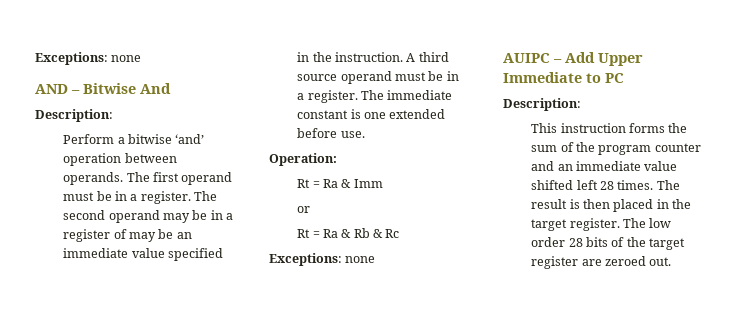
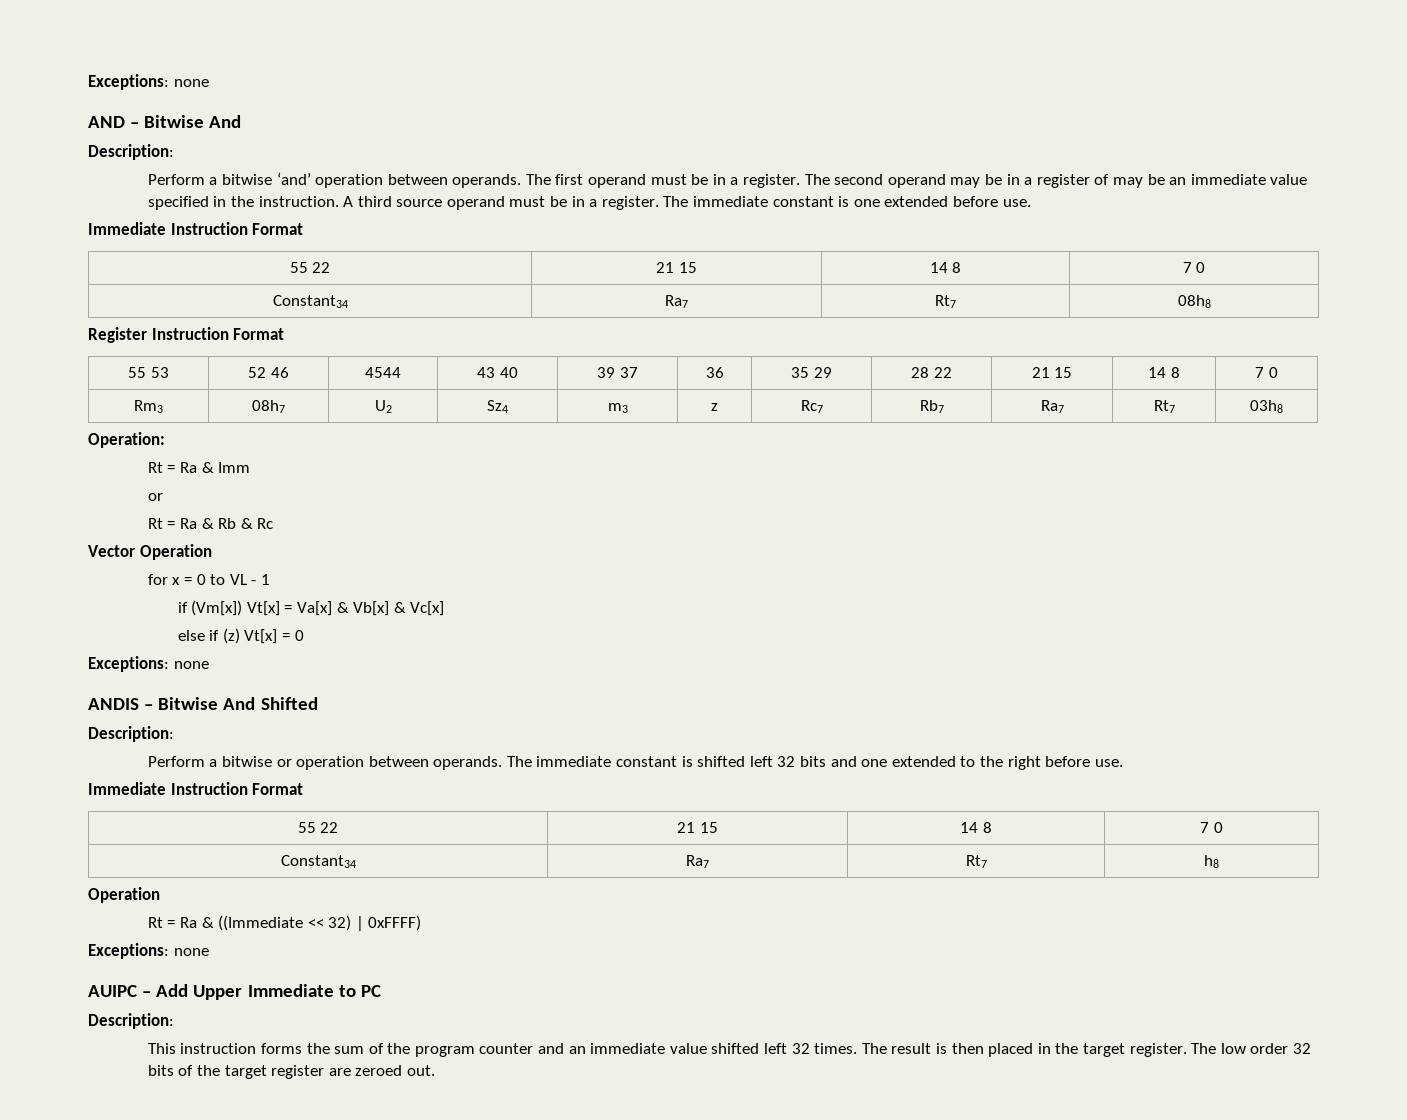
(365, 134) none -> [88,222,304,235] [289,262,331,273] [656,262,697,273] [929,262,962,273] [1182,262,1206,273] [272,295,348,308] [665,295,688,308] [935,295,956,308] [1177,295,1211,308] [88,327,285,343] [128,367,169,378] [248,367,289,378] [365,367,401,378] [477,367,518,378] [597,367,638,378] [705,367,724,378] [791,367,832,378] [911,367,952,378] [1031,367,1073,378] [1148,367,1180,378] [1255,367,1278,378] [134,400,163,413] [252,400,285,413] [374,400,392,413] [487,400,508,413] [607,403,628,413] [711,403,718,411] [800,400,823,413] [919,400,944,413] [1040,400,1064,413] [1153,400,1175,413] [1250,400,1283,413] // Immediate Instruction Format // 55 22 | 21 15 | 14 8 | 7 0 // Constant34 | Ra7 | Rt7 | 08h8 // Register Instruction Format // 55 53 | 52 46 | 4544 | 43 40 | 39 37 | 36 | 35 29 | 28 22 | 21 15 | 14 8 | 7 0 // Rm3 | 08h7 | U2 | Sz4 | m3 | z | Rc7 | Rb7 | Ra7 | Rt7 | 03h8
(400, 233) none -> [88,544,212,560] [147,574,270,585] [177,600,445,616] [177,628,304,644] [88,656,209,672] [88,697,318,710] [88,726,174,742] [147,756,1123,770] [88,782,304,795] [297,822,339,833] [677,822,718,833] [960,822,992,833] [1200,822,1223,833] [280,855,356,868] [686,855,709,868] [965,855,987,868] [1204,855,1219,868] [88,887,160,903] [147,915,422,931] // Vector Operation // for x = 0 to VL - 1 // if (Vm[x]) Vt[x] = Va[x] & Vb[x] & Vc[x] // else if (z) Vt[x] = 0 // Exceptions: none // ANDIS – Bitwise And Shifted // Description: // Perform a bitwise or operation between operands. The immediate constant is shifted left 32 bits and one extended to the right before use. // Immediate Instruction Format // 55 22 | 21 15 | 14 8 | 7 0 // Constant34 | Ra7 | Rt7 | h8 // Operation // Rt = Ra & ((Immediate << 32) | 0xFFFF)
[599,181,614,190] 28 -> [791,1043,810,1054] 32
[568,238,583,247] 28 -> [1292,1043,1311,1054] 32

